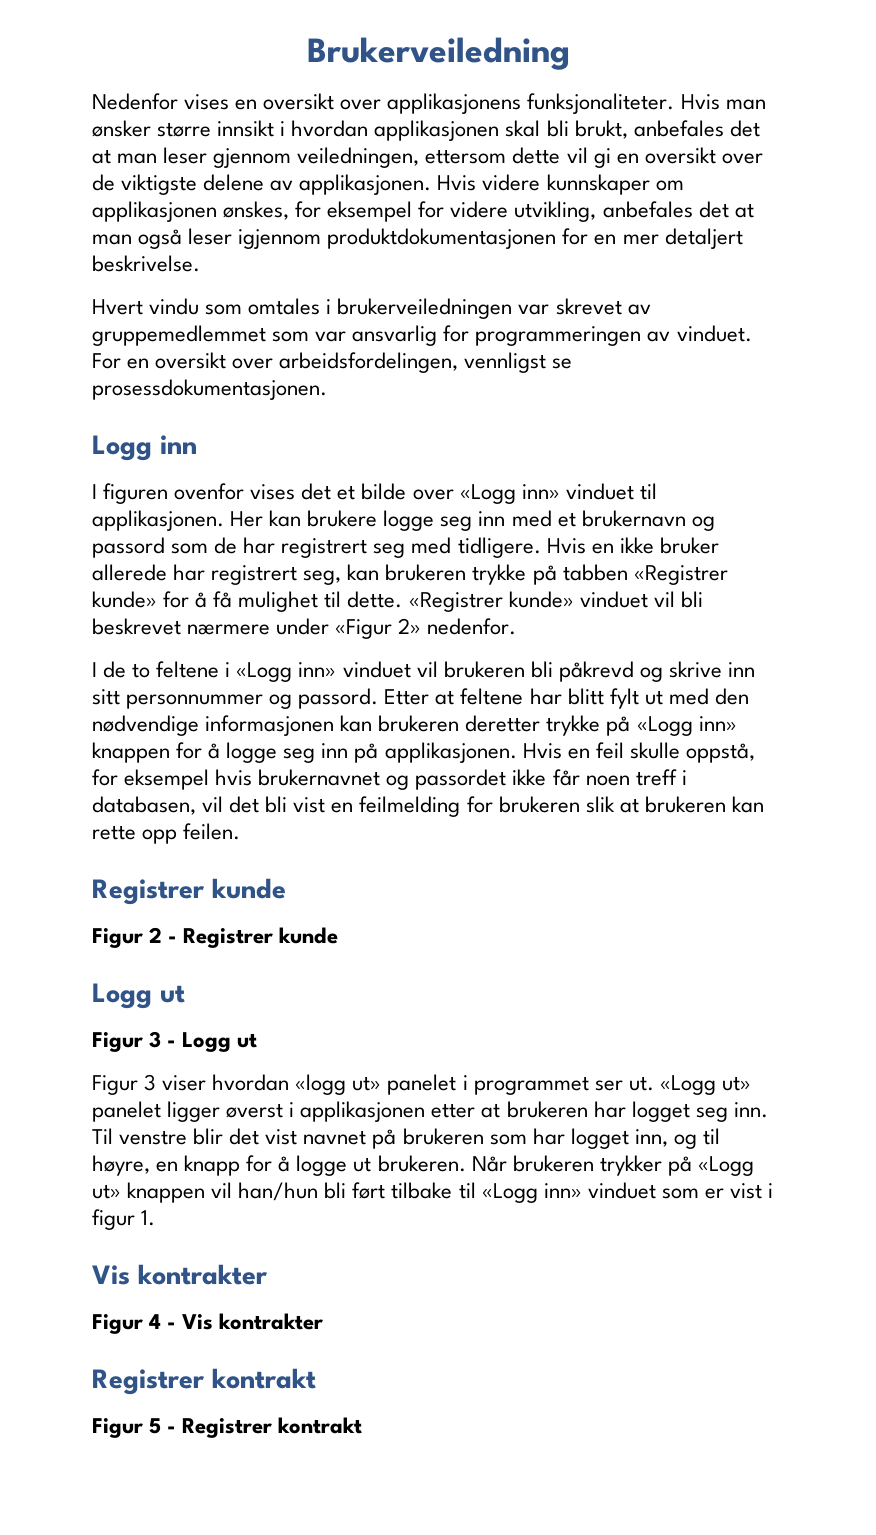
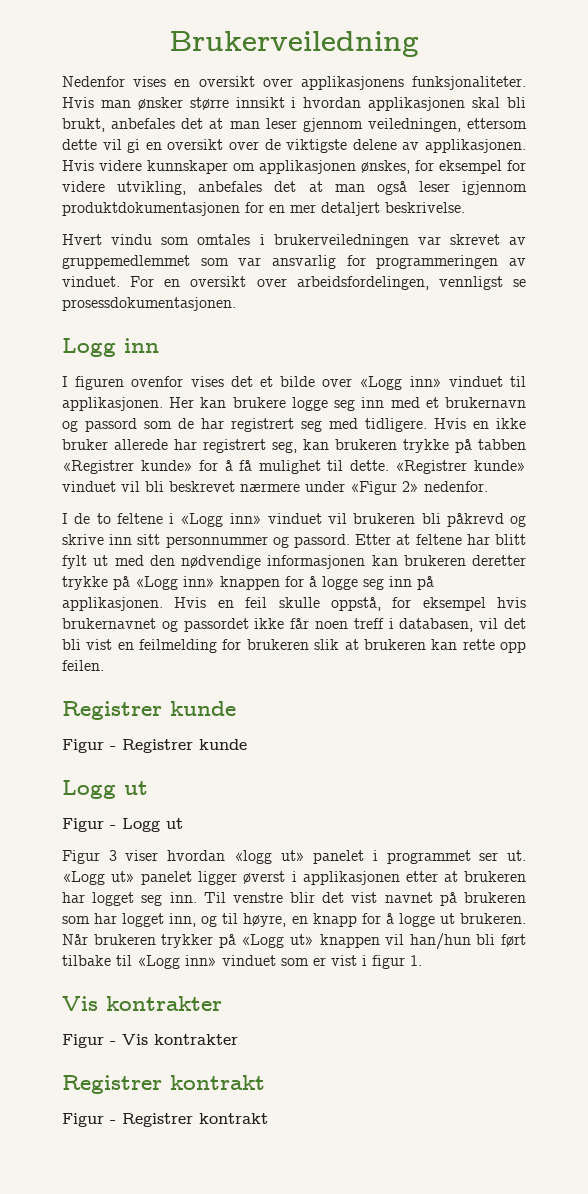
[149,927,163,943] 2 -> (104, 746) none
[149,1031,162,1048] 3 -> (104, 825) none
[149,1314,162,1329] 4 -> (104, 1041) none
[149,1418,162,1434] 5 -> (104, 1120) none

